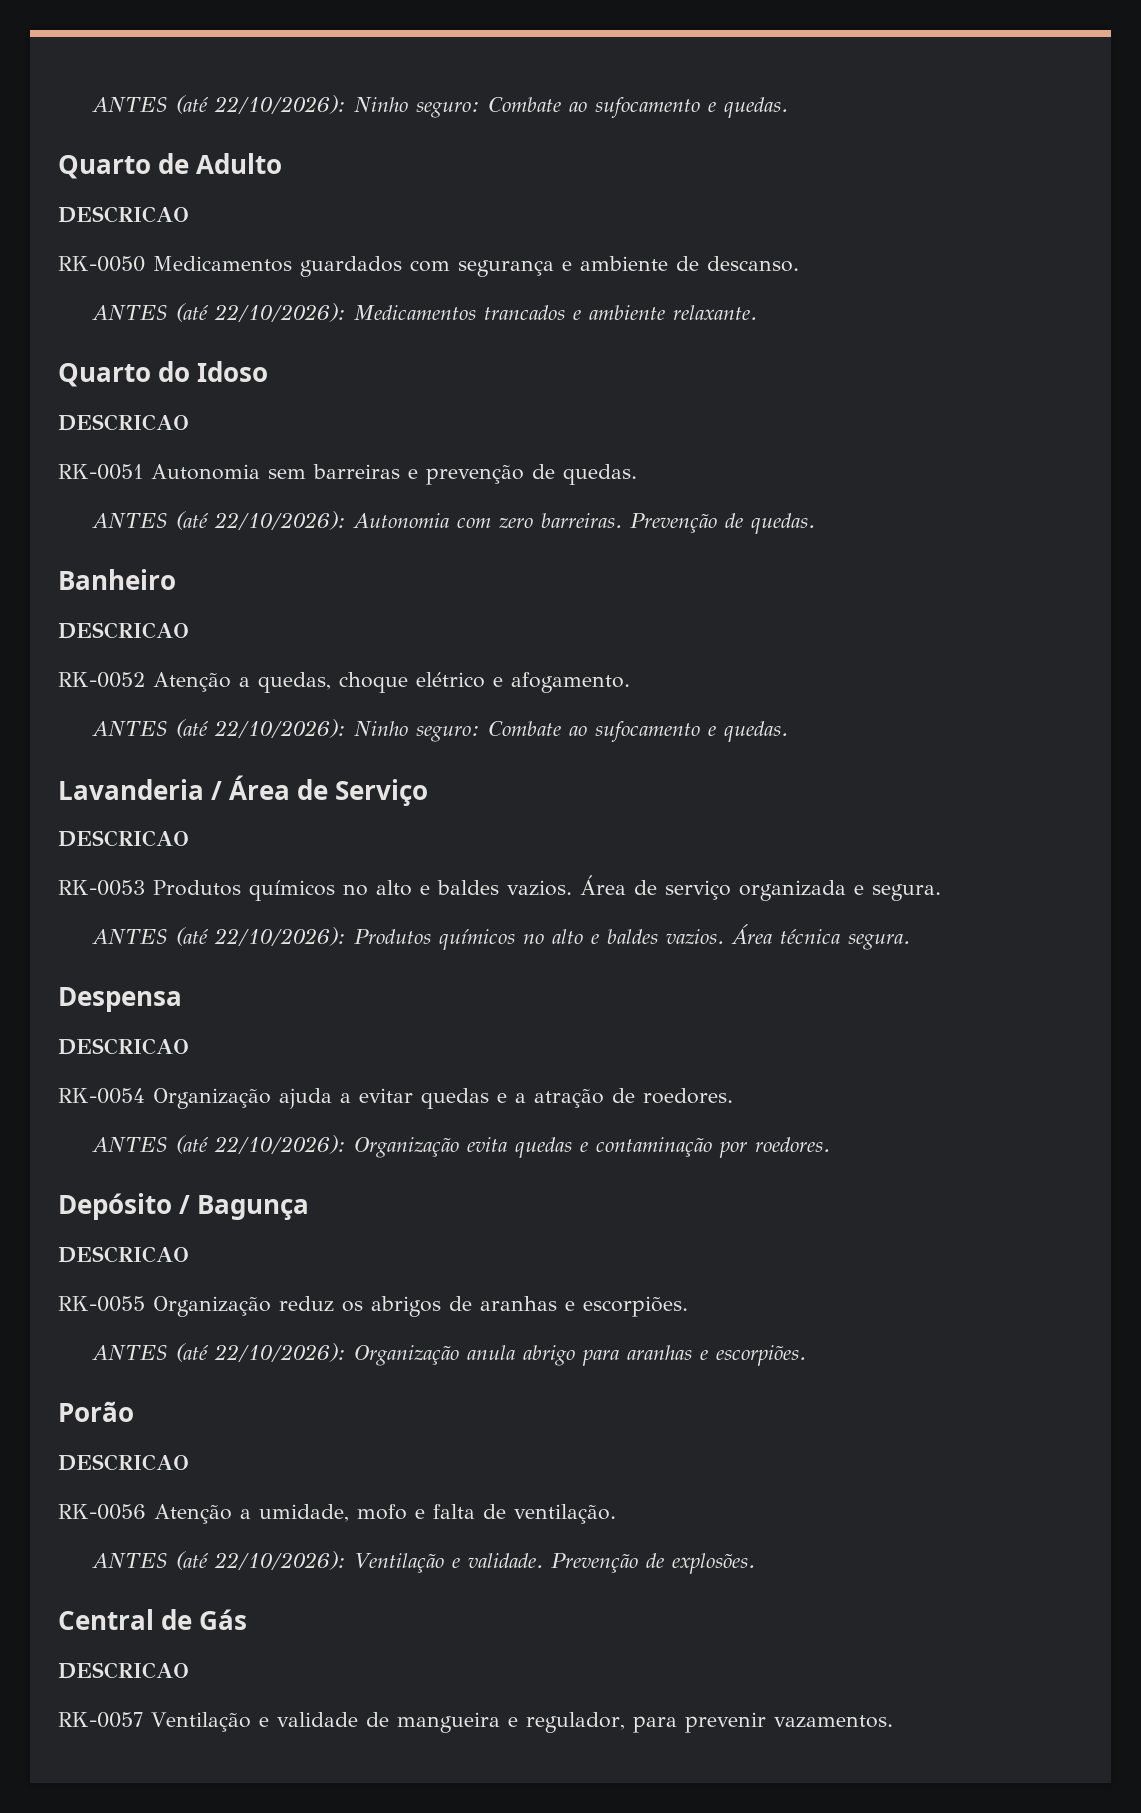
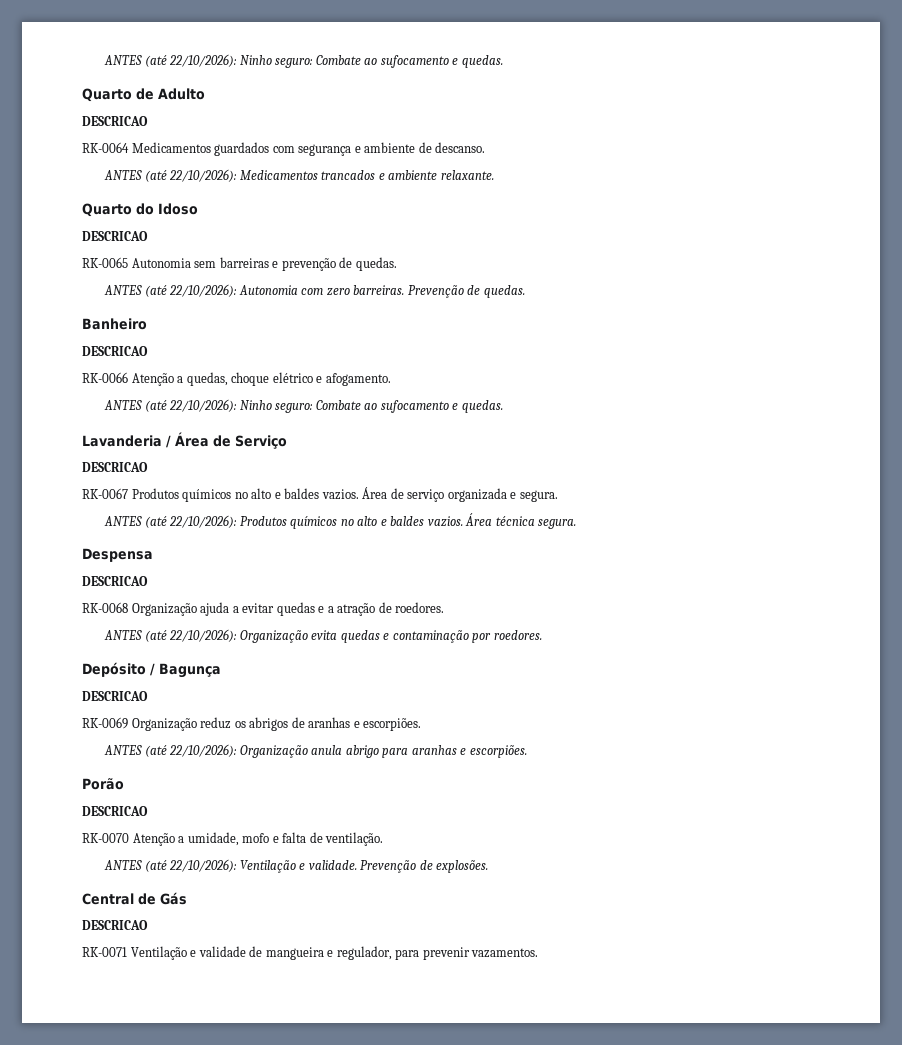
[58,256,145,272] RK-0050 -> [82,142,129,153] RK-0064
[58,464,143,480] RK-0051 -> [82,257,128,268] RK-0065
[58,672,145,688] RK-0052 -> [82,372,128,383] RK-0066
[58,880,145,896] RK-0053 -> [82,488,128,499] RK-0067
[58,1088,145,1104] RK-0054 -> [82,602,128,613] RK-0068
[58,1296,145,1312] RK-0055 -> [82,717,128,729] RK-0069
[58,1504,146,1520] RK-0056 -> [82,833,129,843] RK-0070
[58,1712,143,1728] RK-0057 -> [82,947,127,957] RK-0071

